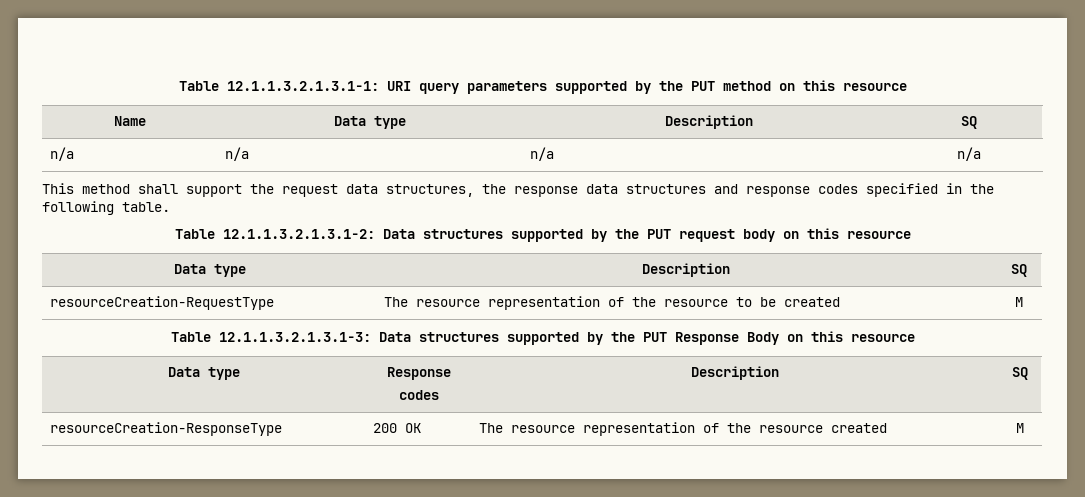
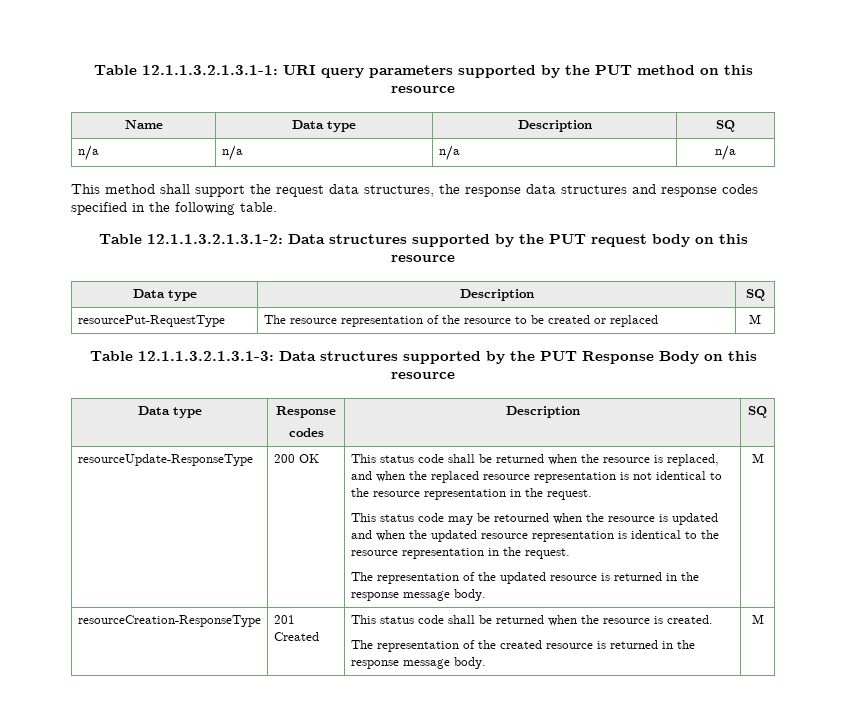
[50,296,275,310] resourceCreation-RequestType -> [77,315,225,327] resourcePut-RequestType
(841, 302) none -> [593,315,658,327] or replaced
[50,422,283,436] resourceCreation-ResponseType -> [77,454,253,466] resourceUpdate-ResponseType
[479,422,888,436] The resource representation of the resource created -> [350,454,719,466] [350,471,722,483] [350,488,592,500] [350,513,718,525] [350,530,719,542] [350,547,570,559] [350,572,699,584] [350,589,486,601] [751,453,764,463] [77,615,261,627] [273,615,295,624] [273,632,319,641] [350,615,713,626] [350,640,695,652] [350,657,486,669] This status code shall be returned when the resource is replaced, and when the replaced resource representation is not identical to the resource representation in the request. // This status code may be retourned when the resource is updated and when the updated resource representation is identical to the resource representation in the request. // The representation of the updated resource is returned in the response message body. | M // resourceCreation-ResponseType | 201 Created | This status code shall be returned when the resource is created. // The representation of the created resource is returned in the response message body.

